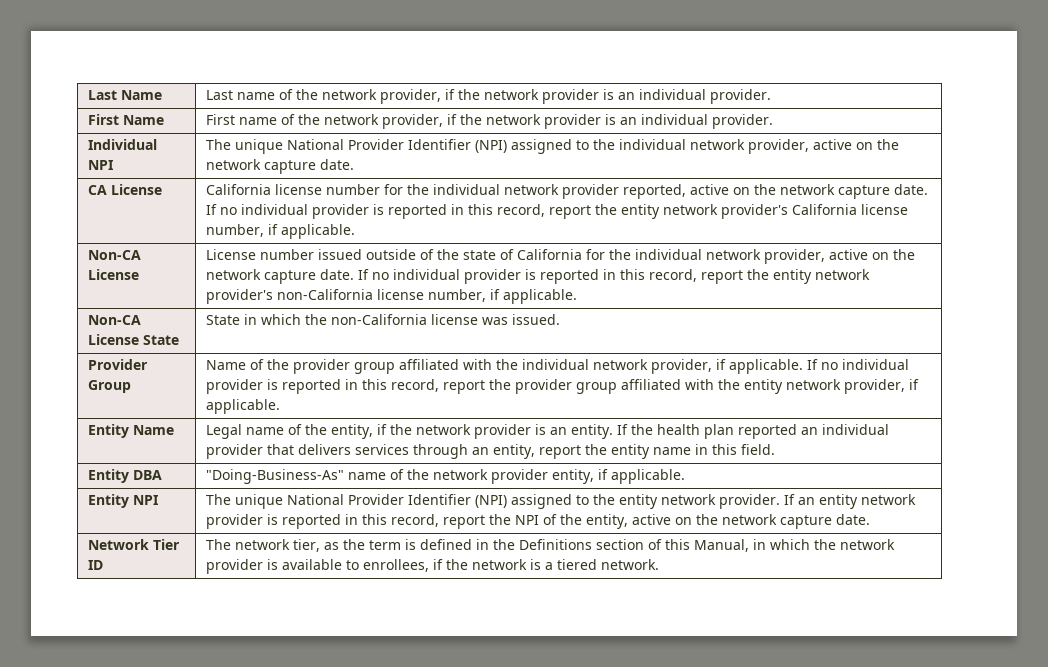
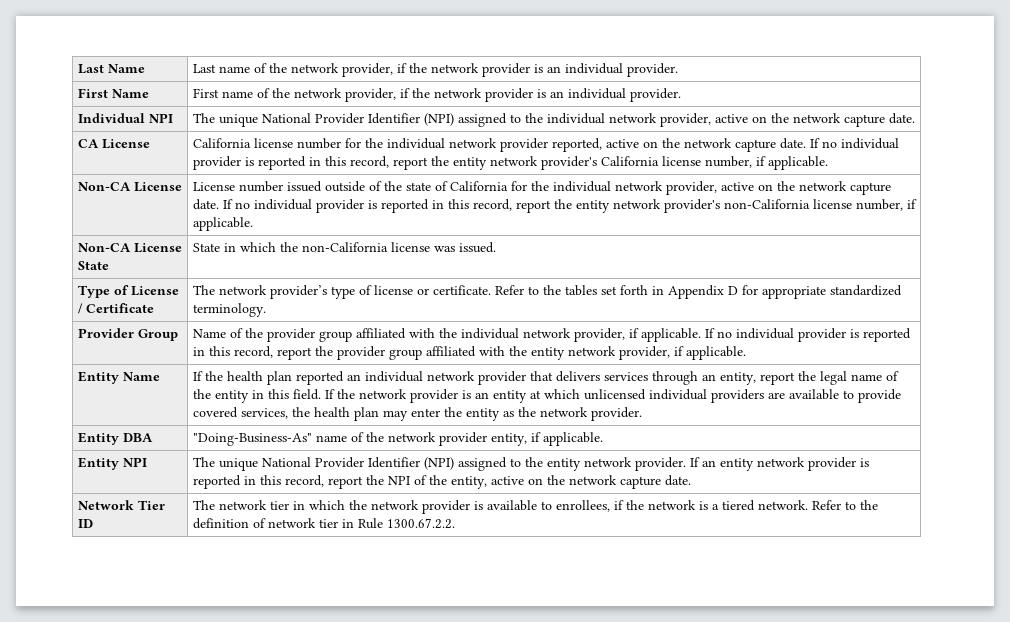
(560, 319) none -> [77,285,179,298] [77,303,154,314] [192,285,902,299] [192,303,266,317] // Type of License / Certificate | The network provider’s type of license or certificate. Refer to the tables set forth in Appendix D for appropriate standardized terminology.
[205,424,613,439] Legal name of the entity, if the network provider is an entity. -> (160, 376) none
(889, 429) none -> [426,371,475,381] network
[610,444,775,459] entity name in this field. -> [819,371,899,385] [192,389,901,403] [192,407,642,421] legal name of the entity in this field. If the network provider is an entity at which unlicensed individual providers are available to provide covered services, the health plan may enter the entity as the network provider.
[292,539,749,552] tier, as the term is defined in the Definitions section of this Manual, -> [269,501,289,510] tier
(659, 564) none -> [811,500,878,510] [192,518,455,529] Refer to the definition of network tier in Rule 1300.67.2.2.

